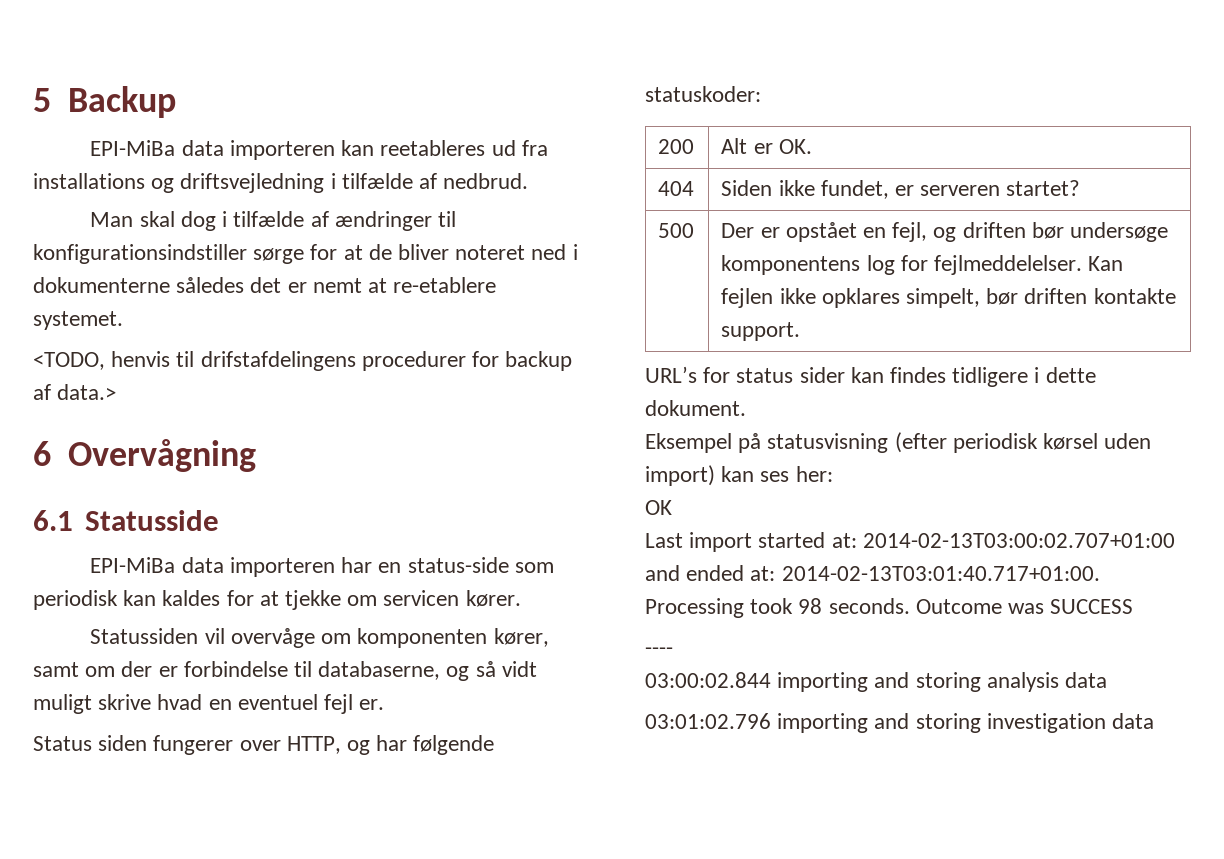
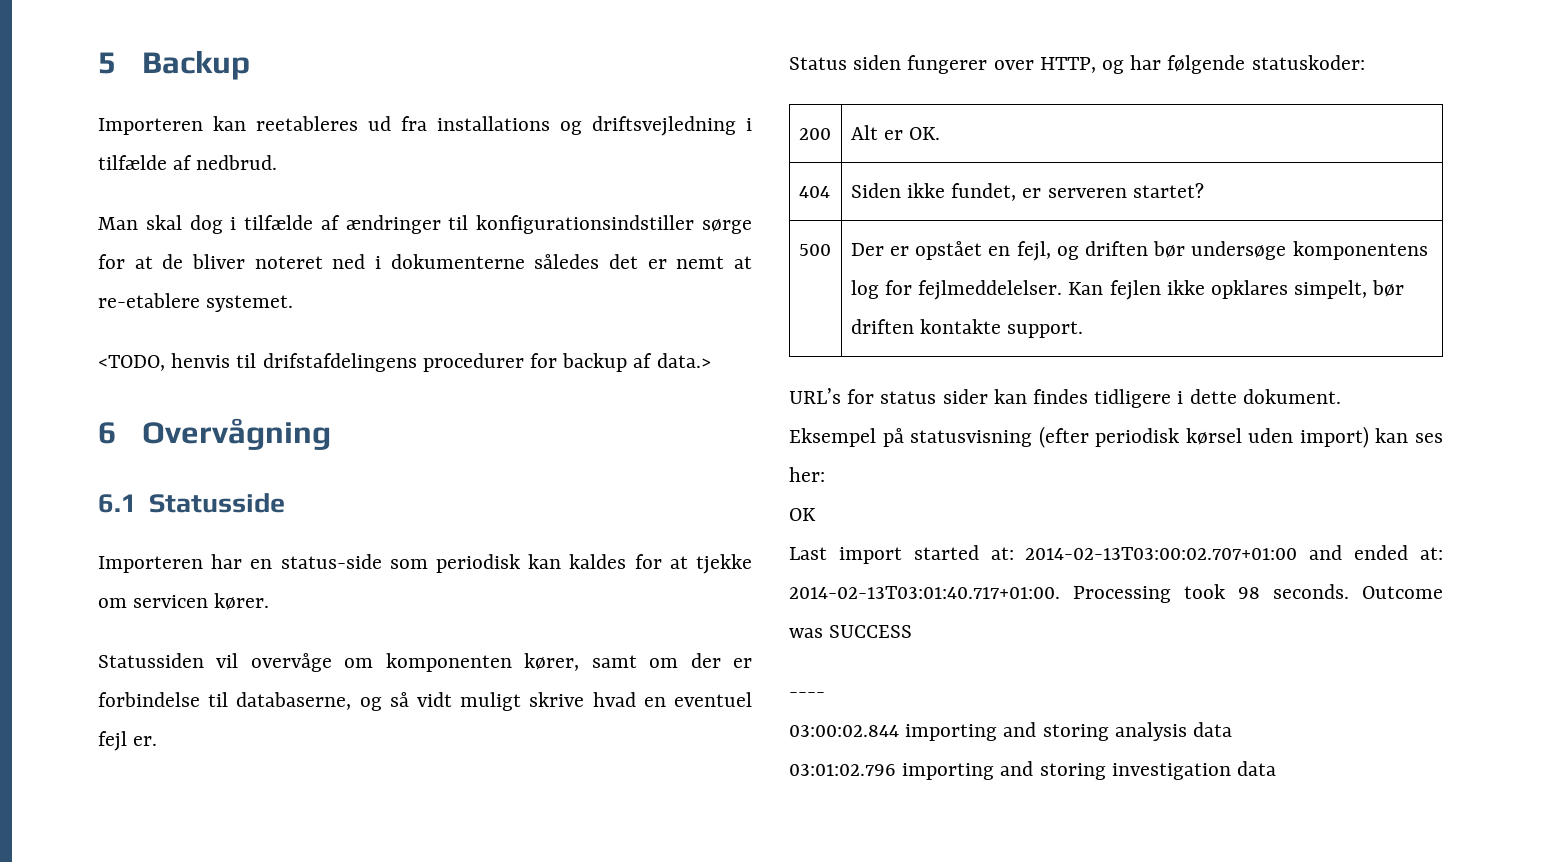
[90,140,335,160] EPI-MiBa data importeren -> [98,118,203,135] Importeren
[90,557,335,577] EPI-MiBa data importeren -> [98,556,203,573] Importeren

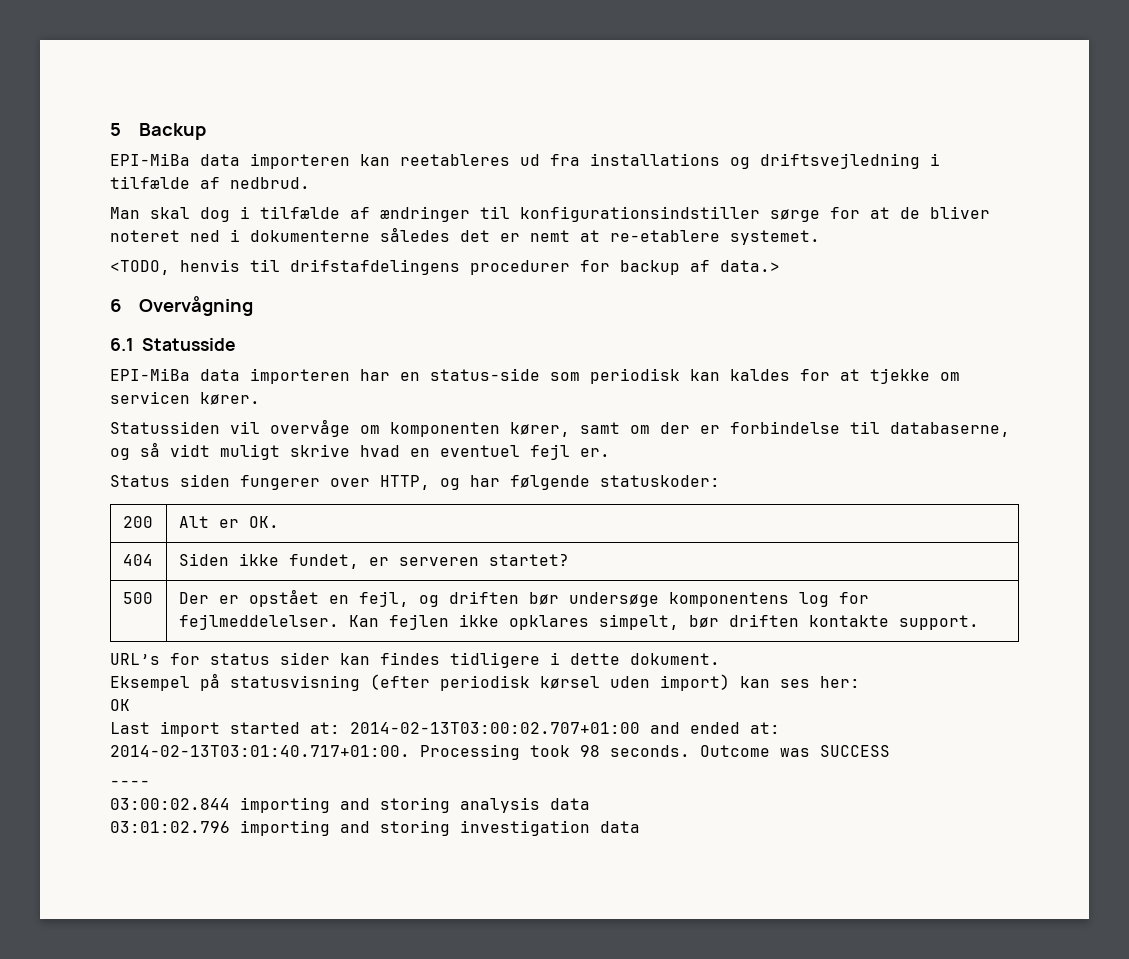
[98,118,203,135] Importeren -> [110,153,350,169] EPI-MiBa data importeren
[98,556,203,573] Importeren -> [110,368,350,384] EPI-MiBa data importeren

